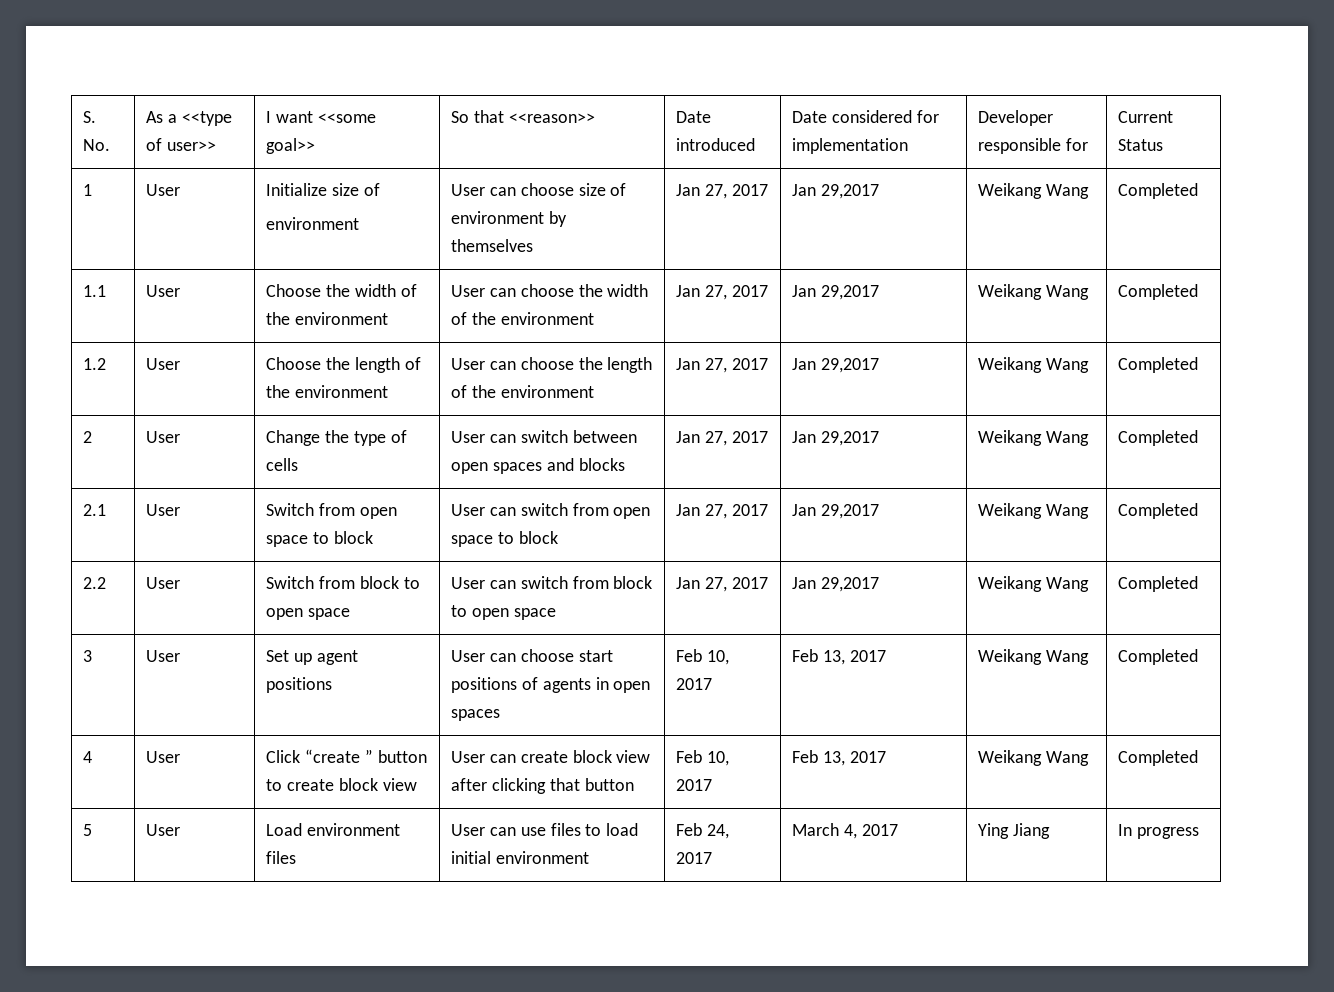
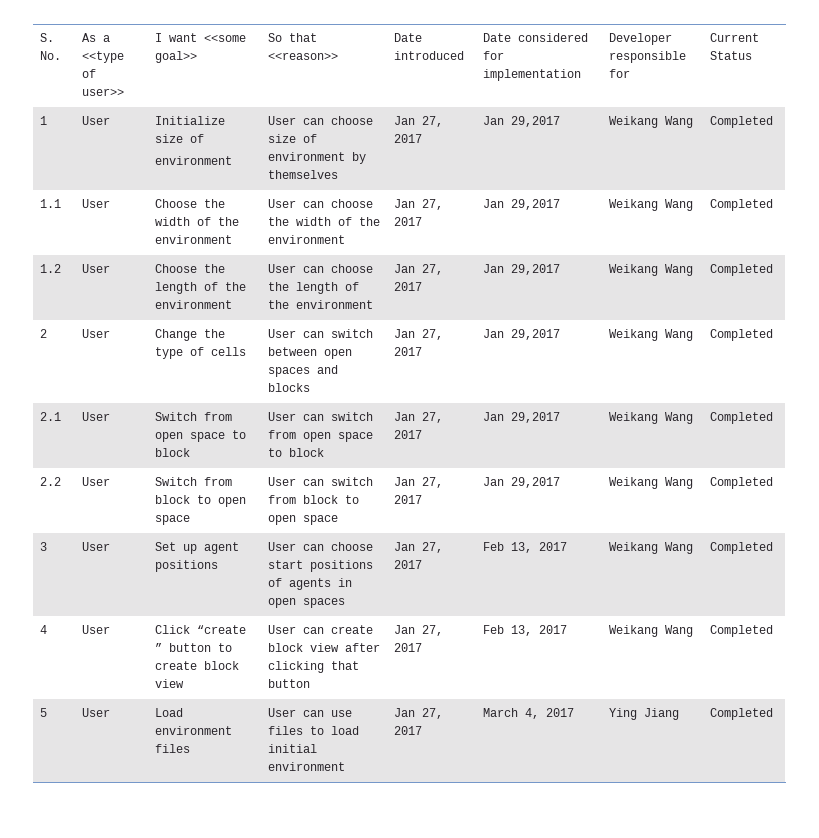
[676,649,730,665] Feb 10, -> [393,542,443,553] Jan 27,
[676,750,730,766] Feb 10, -> [393,625,443,636] Jan 27,
[676,823,730,839] Feb 24, -> [393,708,443,719] Jan 27,
[1118,824,1200,839] In progress -> [709,708,773,720] Completed

